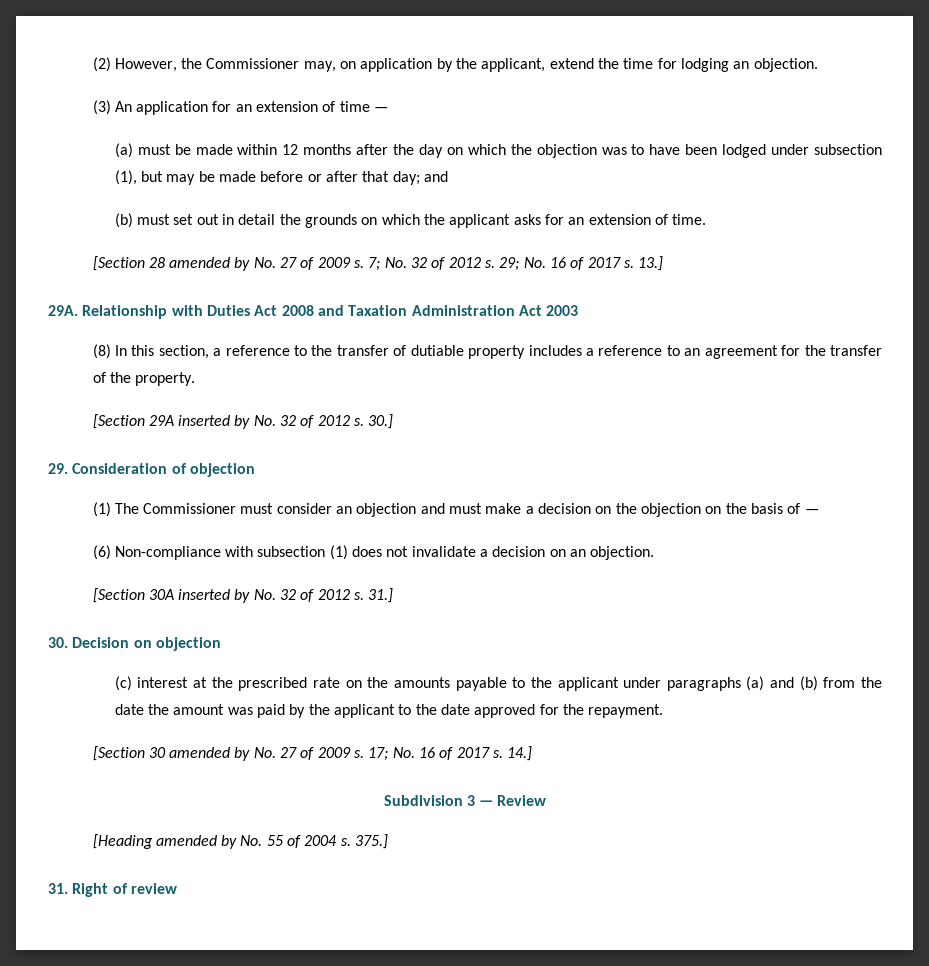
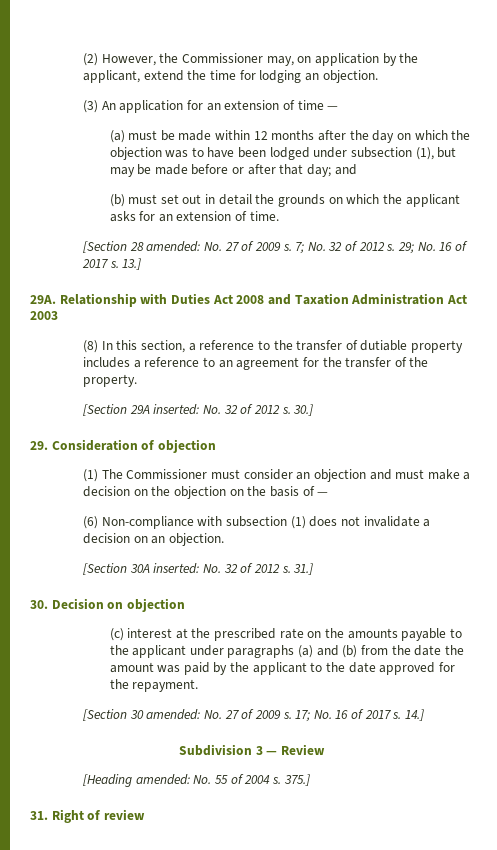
[169,257,251,271] amended by -> [146,241,201,252] amended:
[178,415,251,429] inserted by -> [153,404,200,415] inserted:
[178,589,251,603] inserted by -> [153,563,200,574] inserted:
[169,747,251,761] amended by -> [146,709,201,720] amended:
[155,835,238,849] amended by -> [135,774,190,785] amended:

